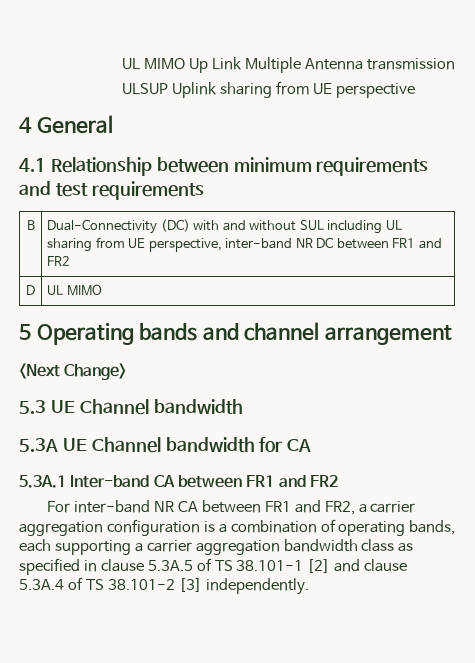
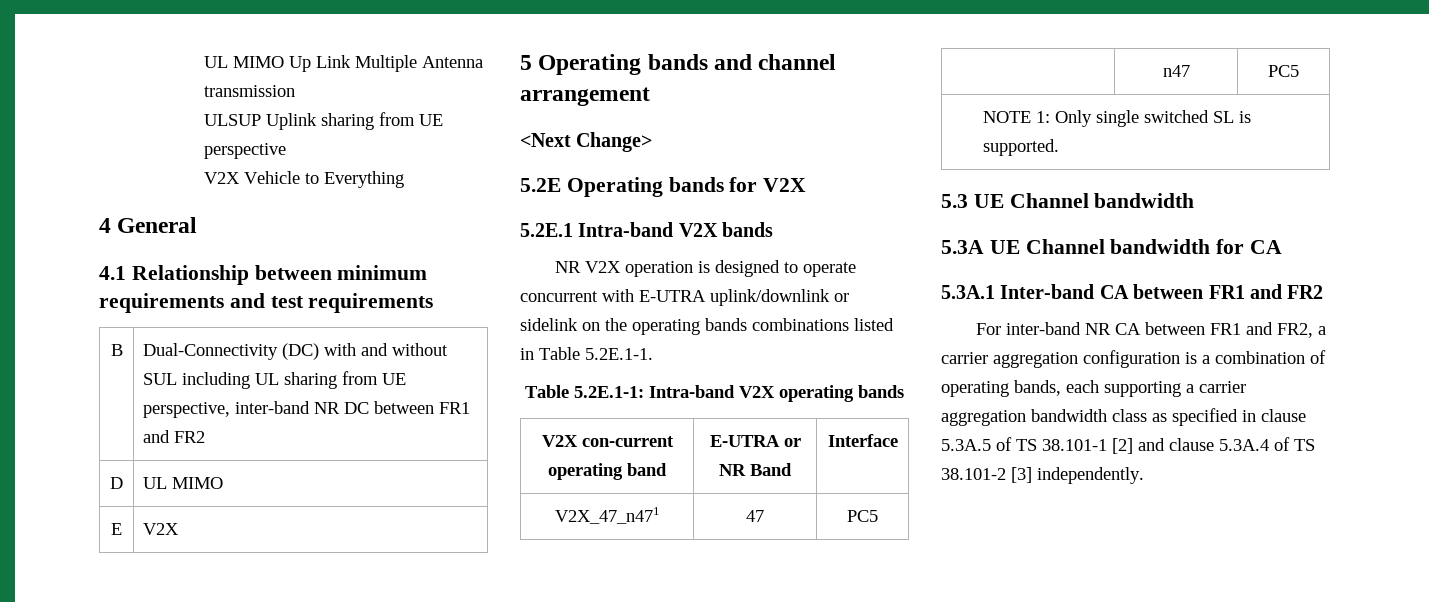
(415, 90) none -> [203,171,404,188] // V2X Vehicle to Everything
(102, 290) none -> [111,523,122,535] [143,523,180,535] // E | V2X
(127, 371) none -> [520,177,807,197] [520,222,774,237] [555,260,857,277] [520,289,849,306] [520,318,894,335] [520,347,653,360] [525,385,904,402] [541,435,674,447] [548,463,667,480] [709,435,801,447] [719,463,792,476] [827,434,898,447] [554,507,660,524] [746,510,764,522] [847,510,878,522] [1162,65,1190,77] [1268,65,1299,77] [982,110,1251,127] [982,139,1059,156] // 5.2E Operating bands for V2X // 5.2E.1 Intra-band V2X bands // NR V2X operation is designed to operate concurrent with E-UTRA uplink/downlink or sidelink on the operating bands combinations listed in Table 5.2E.1-1. // Table 5.2E.1-1: Intra-band V2X operating bands // V2X con-current operating band | E-UTRA or NR Band | Interface // V2X_47_n471 | 47 | PC5 // | n47 | PC5 // NOTE 1: Only single switched SL is supported.

